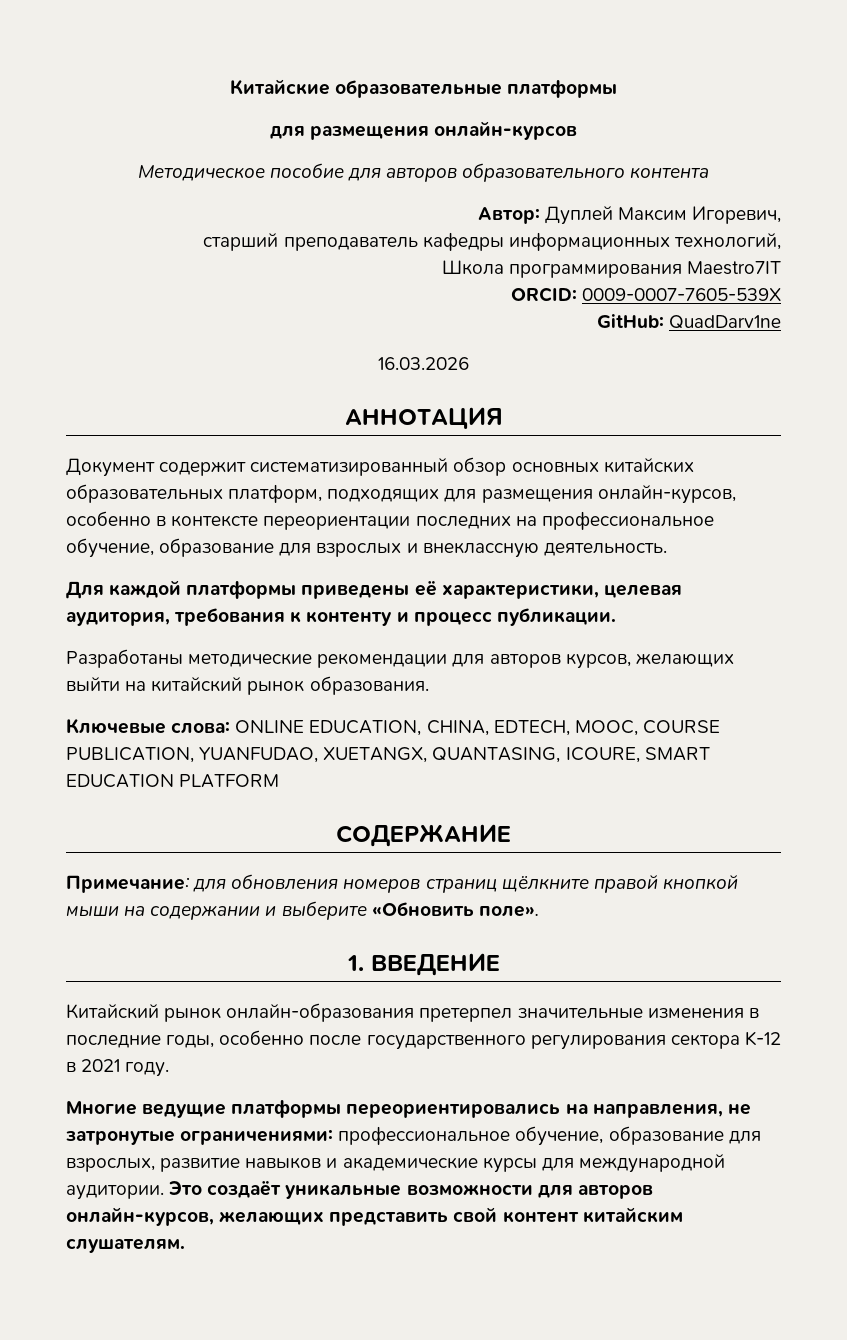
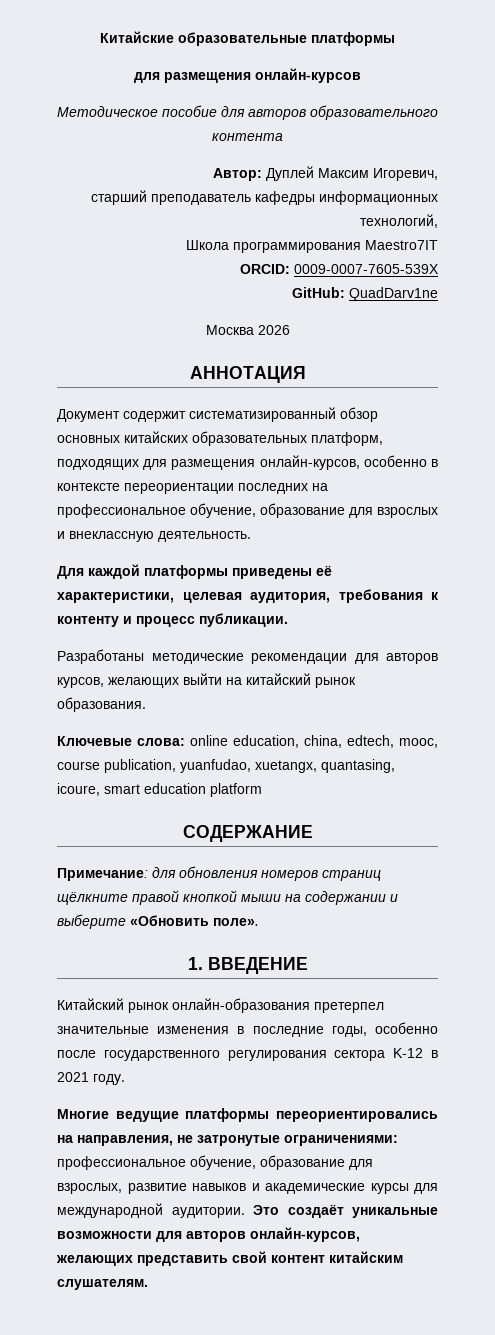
[378,357,469,370] 16.03.2026 -> [205,325,290,335] Москва 2026
[235,720,720,736] [66,747,710,763] [66,774,280,788] ONLINE EDUCATION, CHINA, EDTECH, MOOC, COURSE PUBLICATION, YUANFUDAO, XUETANGX, QUANTASING, ICOURE, SMART EDUCATION PLATFORM -> [190,735,438,748] [57,759,395,773] [57,783,262,797] online education, china, edtech, mooc, course publication, yuanfudao, xuetangx, quantasing, icoure, smart education platform

